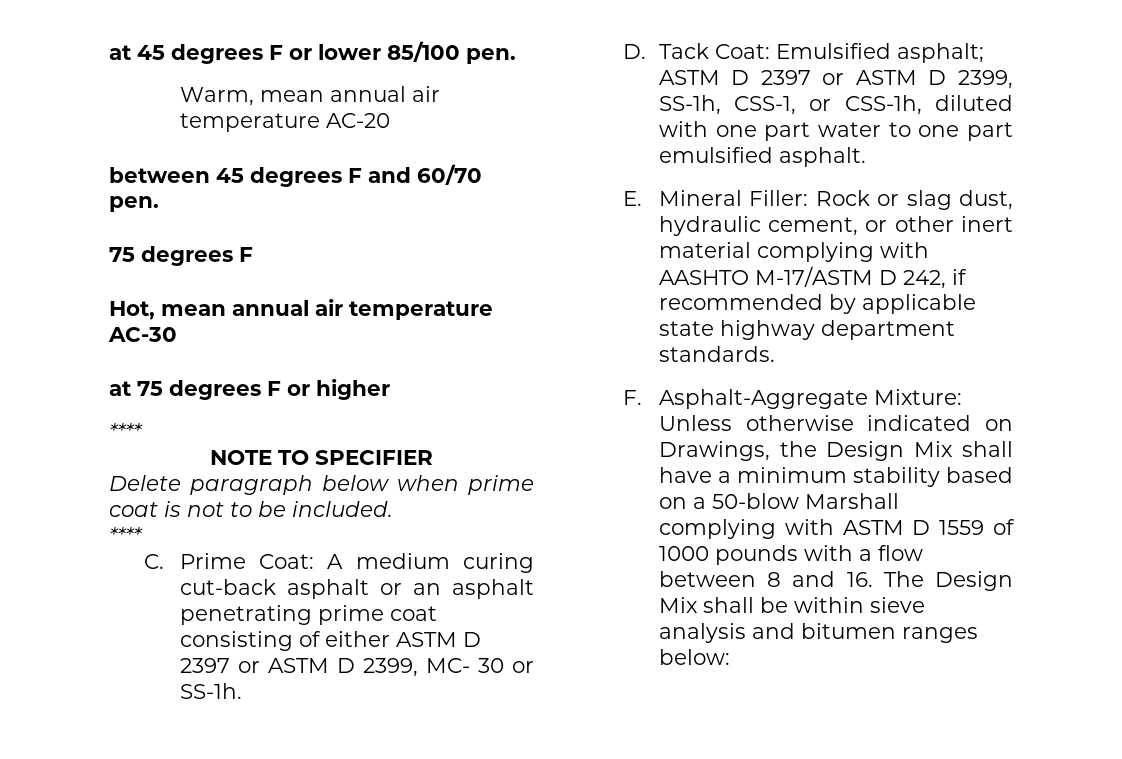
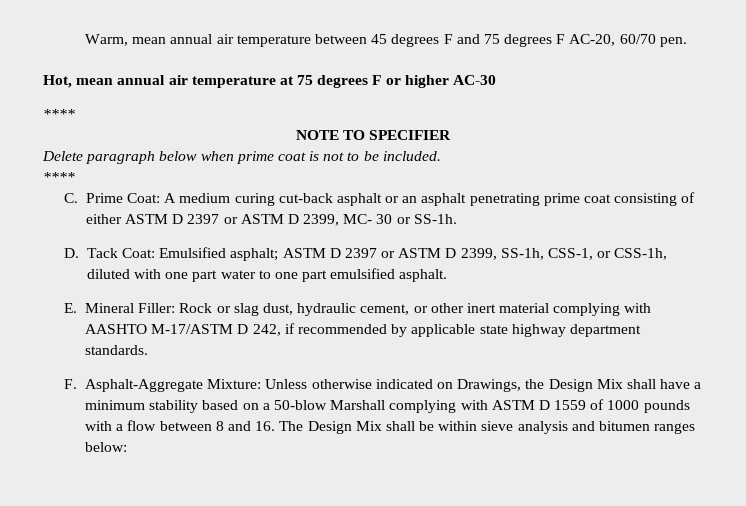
[109,41,516,64] at 45 degrees F or lower 85/100 pen. // -> (85, 40) none
[325,113,390,128] AC-20 // -> (311, 41) none
[417,164,482,185] [109,196,159,212] [109,246,253,266] 60/70 pen. // 75 degrees F -> [483,34,687,47] 75 degrees F AC-20, 60/70 pen.
[108,327,177,342] AC-30 // -> (276, 82) none
(390, 389) none -> [453,75,497,85] AC-30

